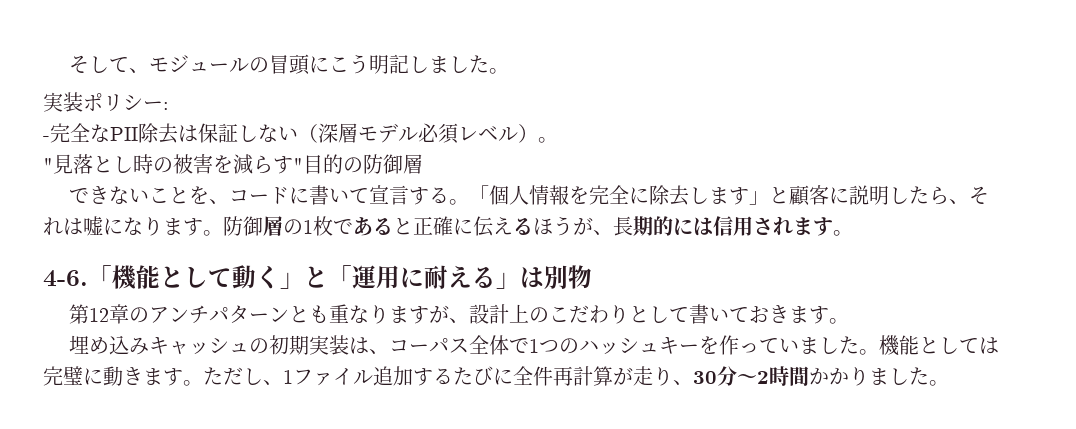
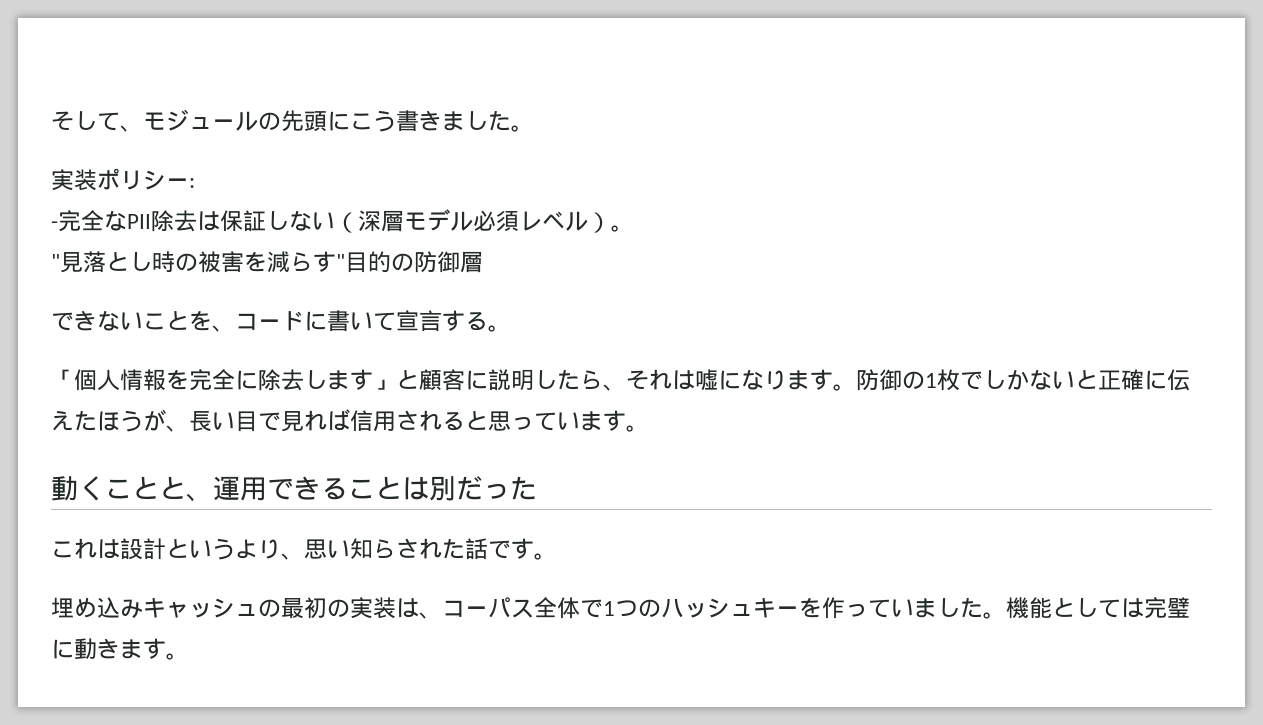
[269,55,290,74] 冒 -> [281,110,304,131] 先
[369,54,430,74] 明記し -> [396,110,442,132] 書き
(470, 202) none -> (511, 328) //
[263,216,283,236] 層 -> (902, 380) none
[353,217,393,236] ある -> [983,369,1075,390] しかない
[513,218,533,235] る -> [74,410,97,431] た
[633,216,853,236] [43,265,592,290] [69,304,810,324] 期的には信用されます。 // 4-6.「機能として動く」と「運用に耐える」は別物 // 第12章のアンチパターンとも重なりますが、設計上のこだわりとして書いておきま -> [212,409,649,432] [51,476,537,502] [51,538,511,560] い目で見れば信用されると思っています。 // 動くことと、運用できることは別だった // これは設計というより、思い知らされた話で
[269,335,310,355] 初期 -> [281,597,350,619] 最初の
[203,366,949,386] ただし、1ファイル追加するたびに全件再計算が走り、30分〜2時間かかりました。 -> (189, 656) none

